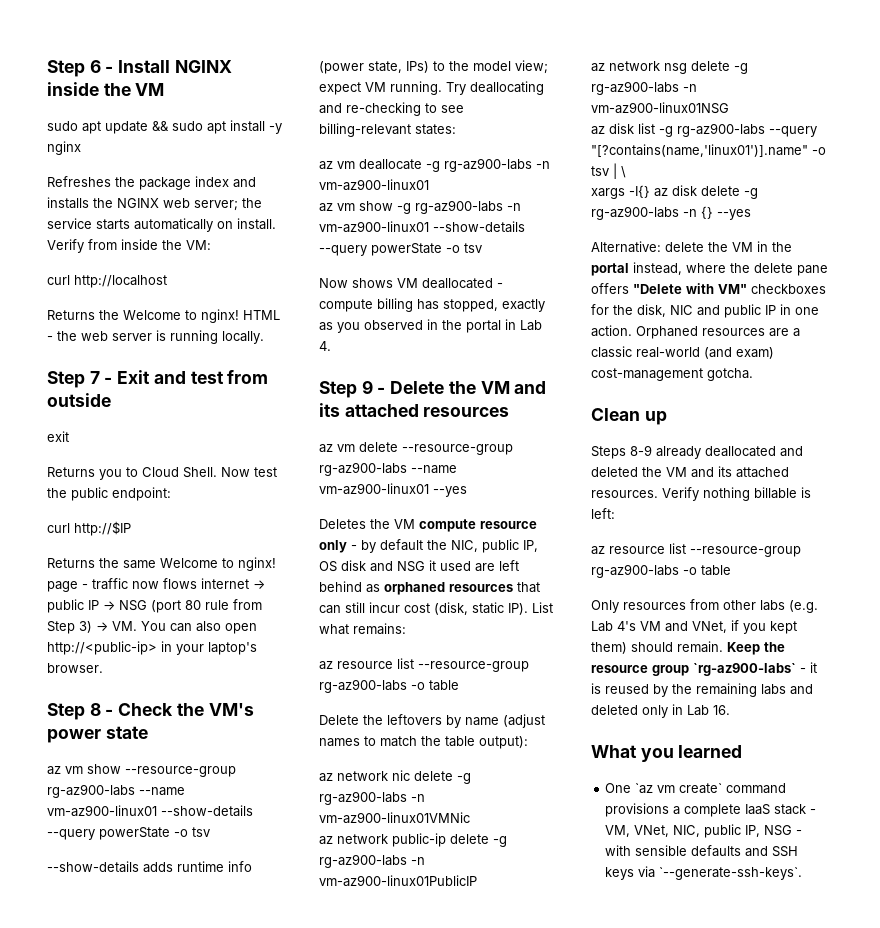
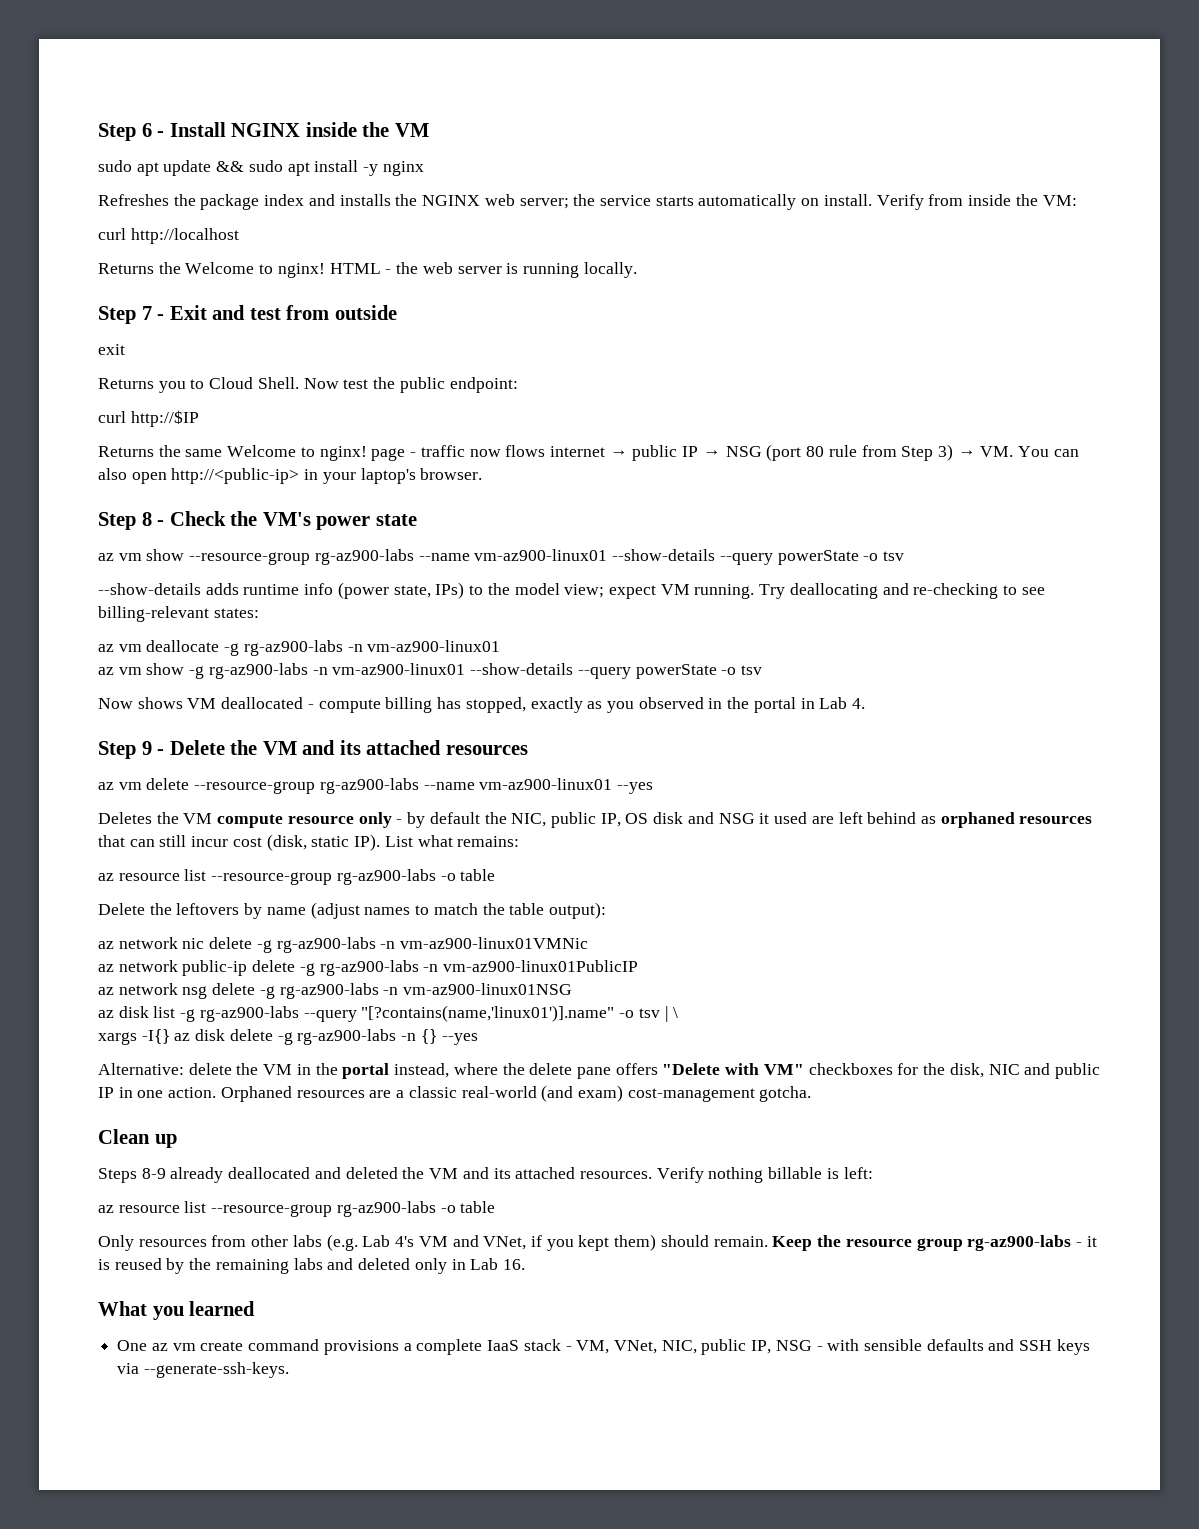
[693,663,796,676] `rg-az900-labs` -> [967,1235,1072,1251] rg-az900-labs
[635,783,723,794] `az vm create` -> [151,1341,244,1351] az vm create
[659,867,803,880] `--generate-ssh-keys`. -> [143,1362,289,1378] --generate-ssh-keys.

